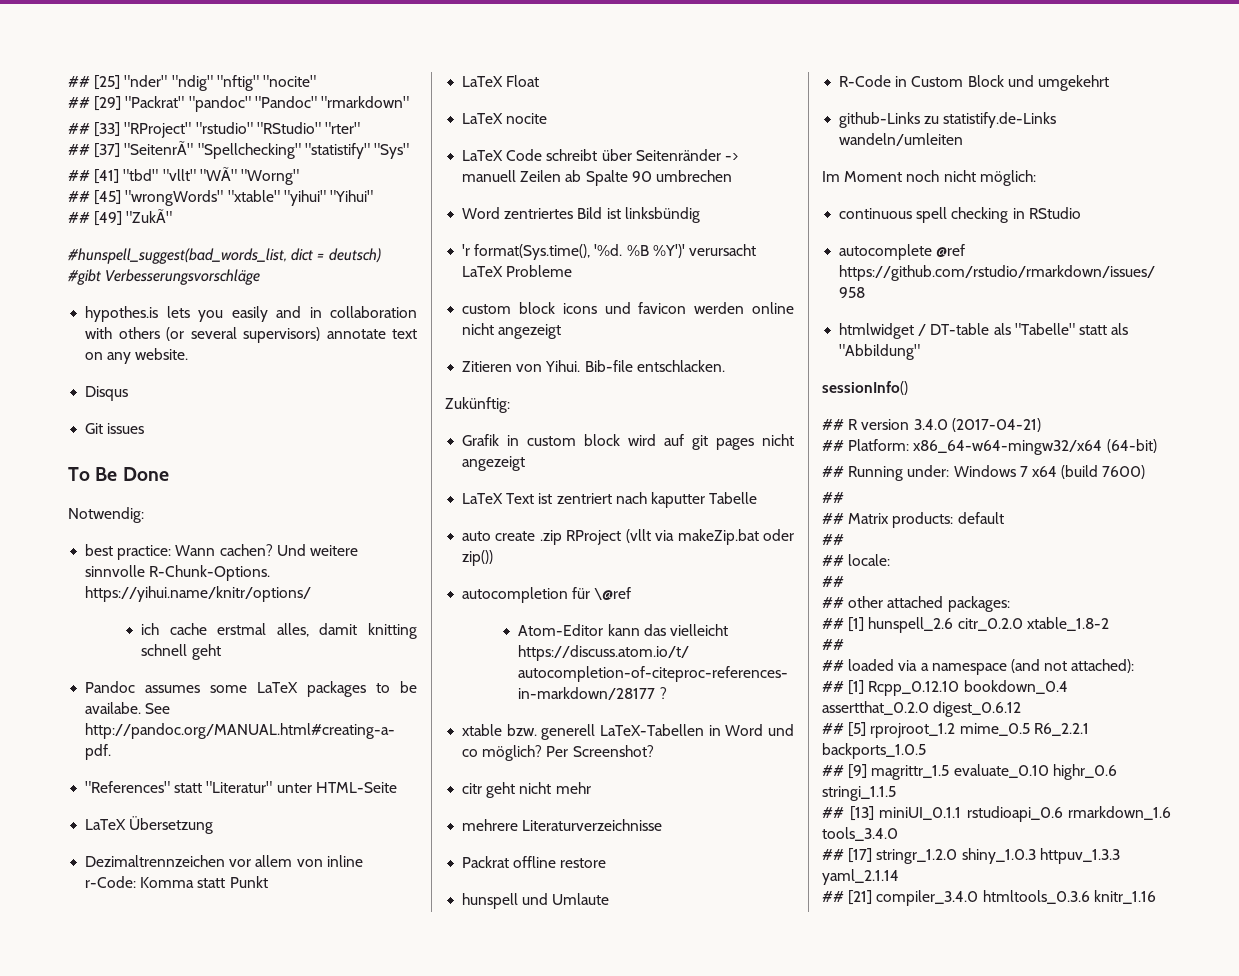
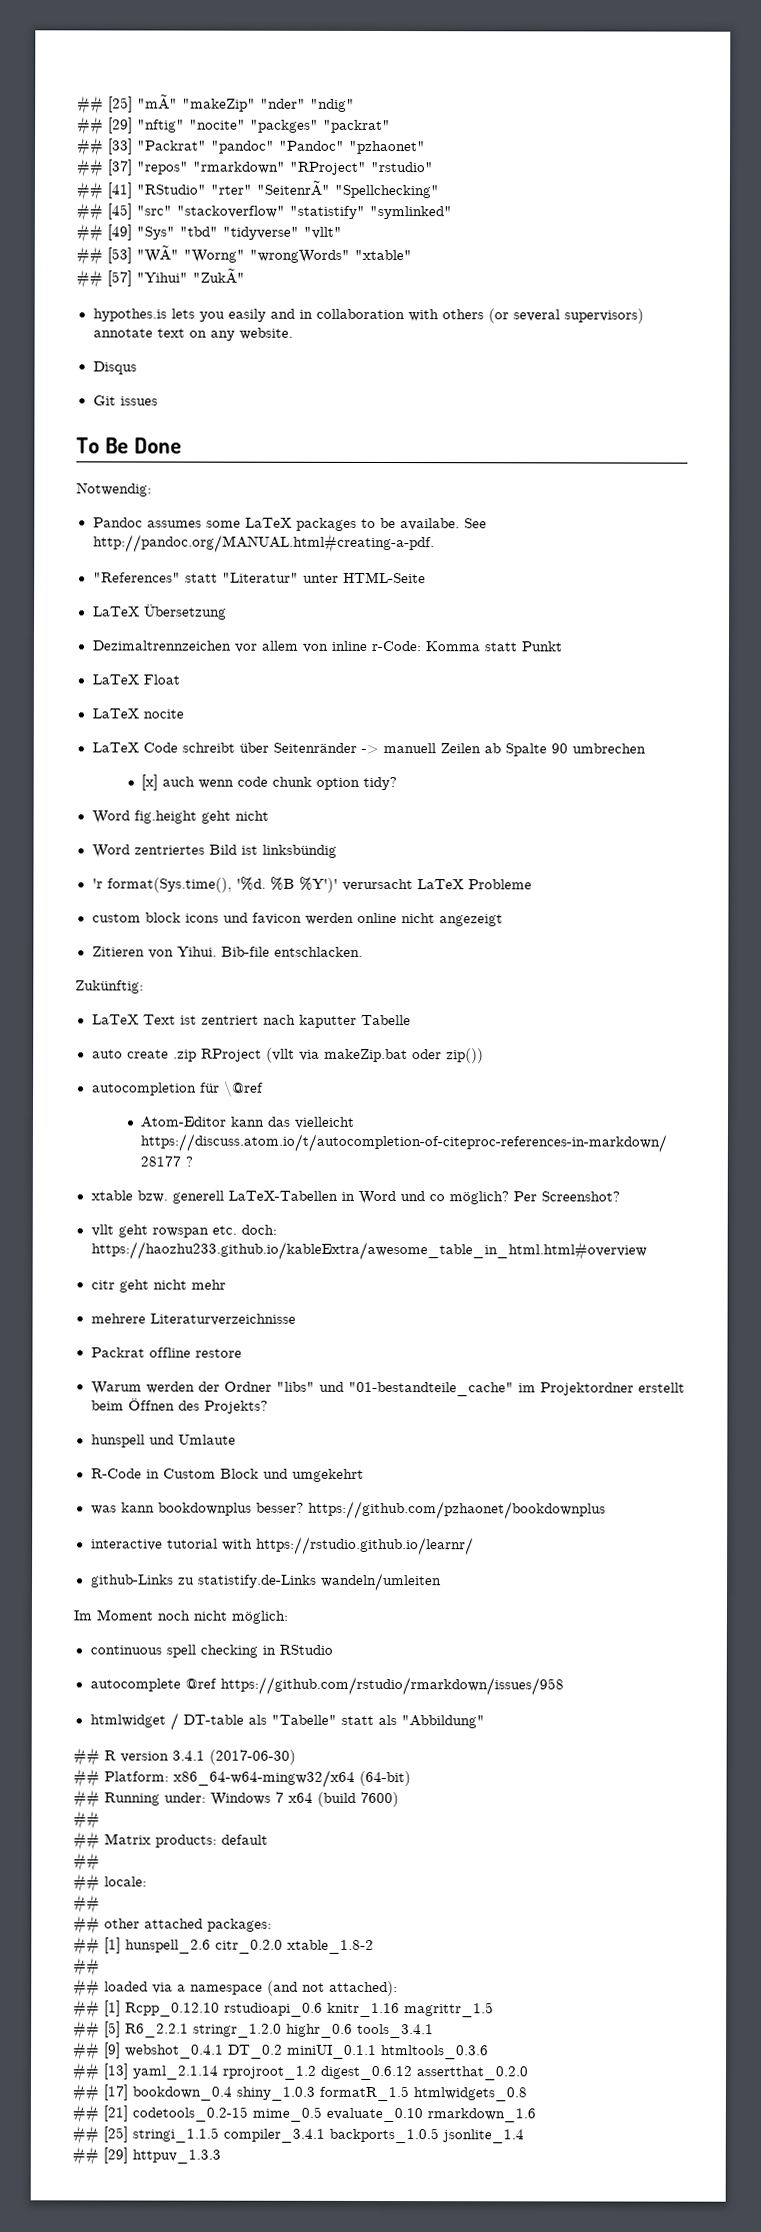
[68,75,121,90] ## [25] -> [77,93,256,115] ## [25] "mÃ" "makeZip"
[216,75,316,91] [68,96,409,112] [68,122,360,138] [68,141,409,159] [68,167,299,185] [68,190,373,206] [68,209,173,226] [68,248,381,264] [68,269,261,285] "nftig" "nocite" // ## [29] "Packrat" "pandoc" "Pandoc" "rmarkdown" // ## [33] "RProject" "rstudio" "RStudio" "rter" // ## [37] "SeitenrÃ" "Spellchecking" "statistify" "Sys" // ## [41] "tbd" "vllt" "WÃ" "Worng" // ## [45] "wrongWords" "xtable" "yihui" "Yihui" // ## [49] "ZukÃ" // #hunspell_suggest(bad_words_list, dict = deutsch) #gibt Verbesserungsvorschläge -> [77,116,391,136] [77,137,426,157] [76,158,433,178] [76,179,439,201] [76,202,452,222] [76,223,342,243] [76,244,412,266] [76,267,245,289] // ## [29] "nftig" "nocite" "packges" "packrat" // ## [33] "Packrat" "pandoc" "Pandoc" "pzhaonet" // ## [37] "repos" "rmarkdown" "RProject" "rstudio" // ## [41] "RStudio" "rter" "SeitenrÃ" "Spellchecking" // ## [45] "src" "stackoverflow" "statistify" "symlinked" // ## [49] "Sys" "tbd" "tidyverse" "vllt" // ## [53] "WÃ" "Worng" "wrongWords" "xtable" // ## [57] "Yihui" "ZukÃ"
[85,544,358,560] [85,565,271,581] [85,586,312,602] [141,623,417,639] [141,644,221,660] // best practice: Wann cachen? Und weitere sinnvolle R-Chunk-Options. https://yihui.name/knitr/options/ // ich cache erstmal alles, damit knitting schnell geht -> (152, 489) none
(732, 176) none -> [141,774,398,791] [91,810,269,824] // [x] auch wenn code chunk option tidy? // Word fig.height geht nicht
[462,434,794,450] [462,456,526,471] // Grafik in custom block wird auf git pages nicht angezeigt -> (144, 987) none
(654, 751) none -> [90,1224,277,1238] [90,1240,647,1261] // vllt geht rowspan etc. doch: https://haozhu233.github.io/kableExtra/awesome_table_in_html.html#overview
(607, 863) none -> [90,1381,685,1397] [90,1398,268,1414] // Warum werden der Ordner "libs" und "01-bestandteile_cache" im Projektordner erstellt beim Öffnen des Projekts?
(1109, 83) none -> [90,1500,606,1520] [90,1536,474,1556] // was kann bookdownplus besser? https://github.com/pzhaonet/bookdownplus // interactive tutorial with https://rstudio.github.io/learnr/
[822,381,908,395] // sessionInfo() -> (485, 1722) none
[913,418,1041,432] 3.4.0 (2017-04-21) -> [172,1749,296,1765] 3.4.1 (2017-06-30)
[963,680,1068,694] [822,701,1022,717] bookdown_0.4 assertthat_0.2.0 digest_0.6.12 -> [224,2002,494,2018] rstudioapi_0.6 knitr_1.16 magrittr_1.5
[870,723,1089,738] [822,743,926,759] [822,764,1117,780] [822,786,896,801] [822,806,1171,822] [822,827,898,841] [822,848,1120,864] [822,869,899,885] [822,890,1156,906] rprojroot_1.2 mime_0.5 R6_2.2.1 backports_1.0.5 // ## [9] magrittr_1.5 evaluate_0.10 highr_0.6 stringi_1.1.5 // ## [13] miniUI_0.1.1 rstudioapi_0.6 rmarkdown_1.6 tools_3.4.0 // ## [17] stringr_1.2.0 shiny_1.0.3 httpuv_1.3.3 yaml_2.1.14 // ## [21] compiler_3.4.0 htmltools_0.3.6 knitr_1.16 -> [125,2023,434,2039] [73,2041,489,2061] [72,2062,529,2082] [72,2083,527,2103] [72,2104,536,2124] [72,2125,524,2145] [72,2146,221,2166] R6_2.2.1 stringr_1.2.0 highr_0.6 tools_3.4.1 // ## [9] webshot_0.4.1 DT_0.2 miniUI_0.1.1 htmltools_0.3.6 // ## [13] yaml_2.1.14 rprojroot_1.2 digest_0.6.12 assertthat_0.2.0 // ## [17] bookdown_0.4 shiny_1.0.3 formatR_1.5 htmlwidgets_0.8 // ## [21] codetools_0.2-15 mime_0.5 evaluate_0.10 rmarkdown_1.6 // ## [25] stringi_1.1.5 compiler_3.4.1 backports_1.0.5 jsonlite_1.4 // ## [29] httpuv_1.3.3

